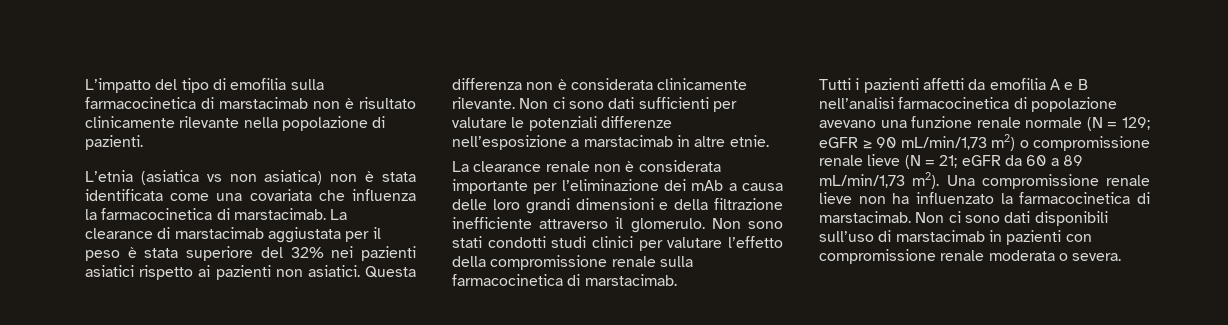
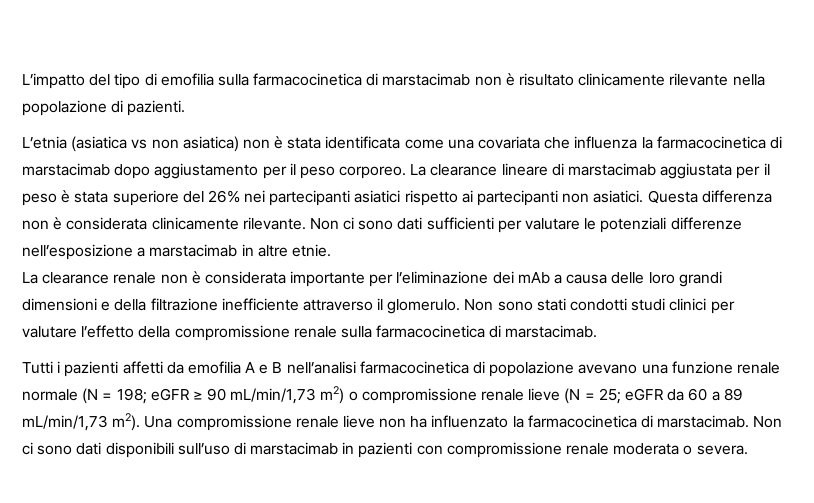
[233,208,348,220] [85,228,153,239] marstacimab. La clearance -> [22,163,548,179] marstacimab dopo aggiustamento per il peso corporeo. La clearance lineare
[290,246,417,261] 32% nei pazienti -> [207,190,351,206] 26% nei partecipanti
[215,265,271,280] pazienti -> [477,190,559,206] partecipanti
[1122,117,1150,130] 129; -> [116,388,147,404] 198;
[939,155,958,168] 21; -> [598,388,621,404] 25;

